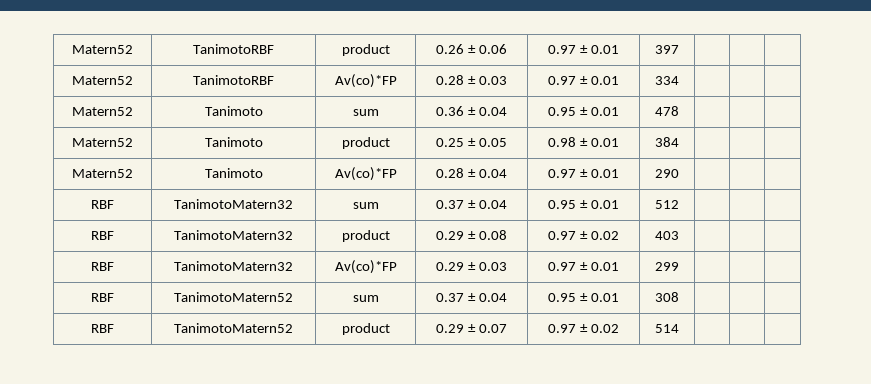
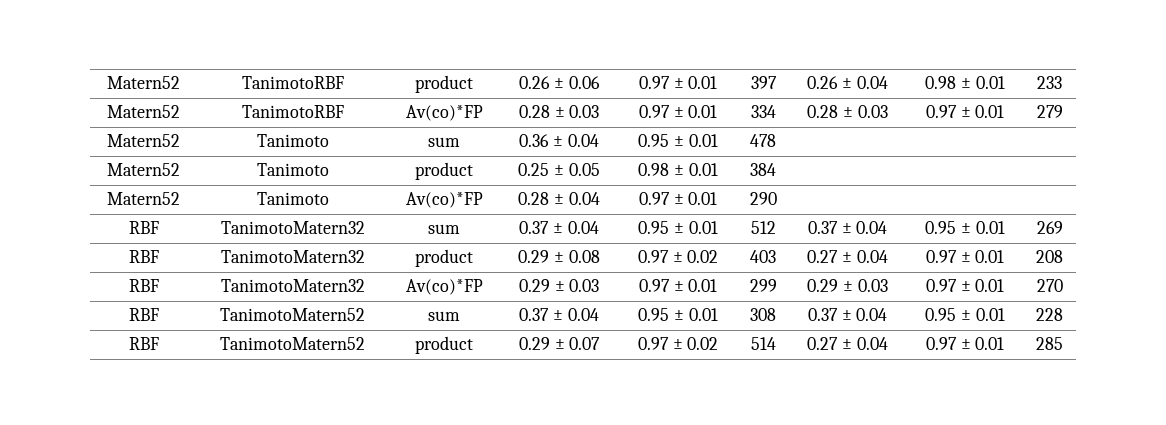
(679, 49) | | -> [807,76,888,89] [925,76,1005,89] [1037,76,1062,89] 0.26 ± 0.04 | 0.98 ± 0.01 | 233
(679, 80) | | -> [807,105,888,118] [925,105,1005,118] [1036,105,1063,118] 0.28 ± 0.03 | 0.97 ± 0.01 | 279
(679, 204) | | -> [807,221,888,234] [925,221,1005,234] [1036,221,1063,234] 0.37 ± 0.04 | 0.95 ± 0.01 | 269
(679, 235) | | -> [807,250,888,263] [925,250,1005,263] [1036,250,1063,263] 0.27 ± 0.04 | 0.97 ± 0.01 | 208
(679, 266) | | -> [807,279,888,292] [925,279,1005,292] [1036,279,1063,292] 0.29 ± 0.03 | 0.97 ± 0.01 | 270
(679, 297) | | -> [807,308,888,321] [925,308,1005,321] [1036,308,1063,321] 0.37 ± 0.04 | 0.95 ± 0.01 | 228
(679, 328) | | -> [807,337,888,350] [925,337,1005,350] [1036,337,1063,350] 0.27 ± 0.04 | 0.97 ± 0.01 | 285

